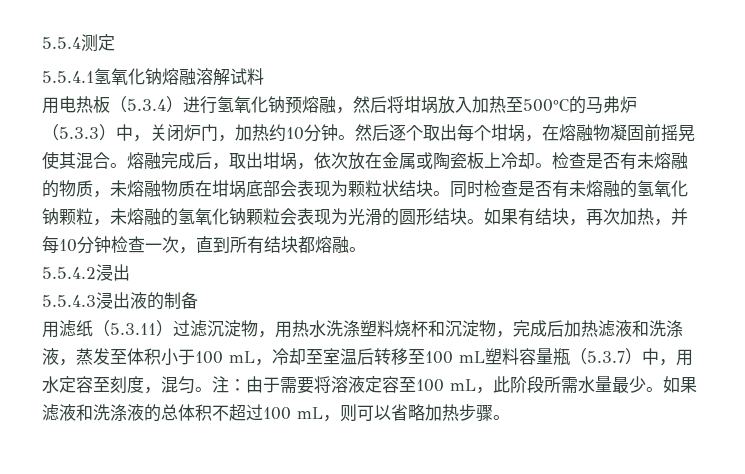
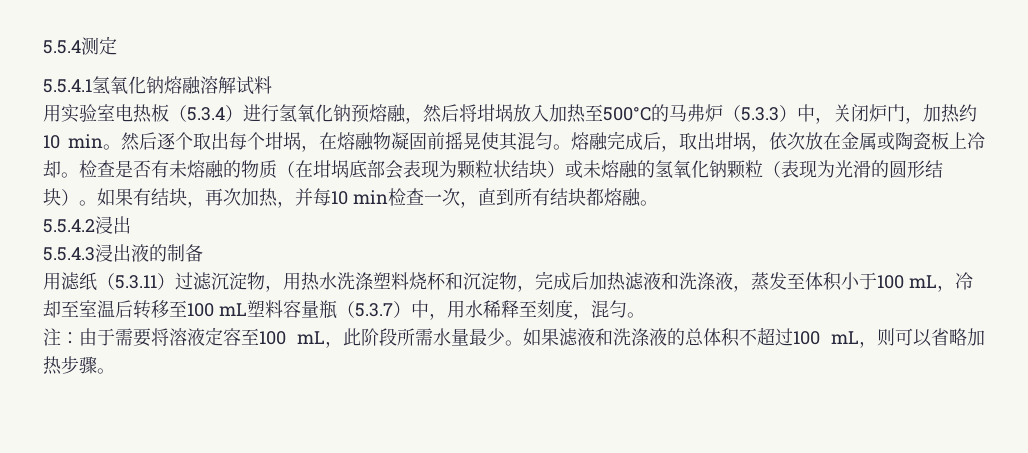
(59, 105) none -> [61,104,115,123] 实验室
[304,124,338,142] 分钟 -> [67,134,103,148] min
[93,152,110,169] 合 -> [535,132,553,150] 匀
[93,180,195,198] ，未熔融物质 -> [277,161,295,178] （
[433,180,688,198] [42,208,297,226] 。同时检查是否有未熔融的氢氧化钠颗粒，未熔融的氢氧化钠颗粒会 -> [547,160,781,179] ）或未熔融的氢氧化钠颗粒（
(467, 216) none -> [61,189,79,206] ）
[77,236,111,254] 分钟 -> [352,190,388,204] min
[59,376,93,393] 定容 -> [482,300,519,318] 稀释
(212, 389) none -> (645, 315) //

